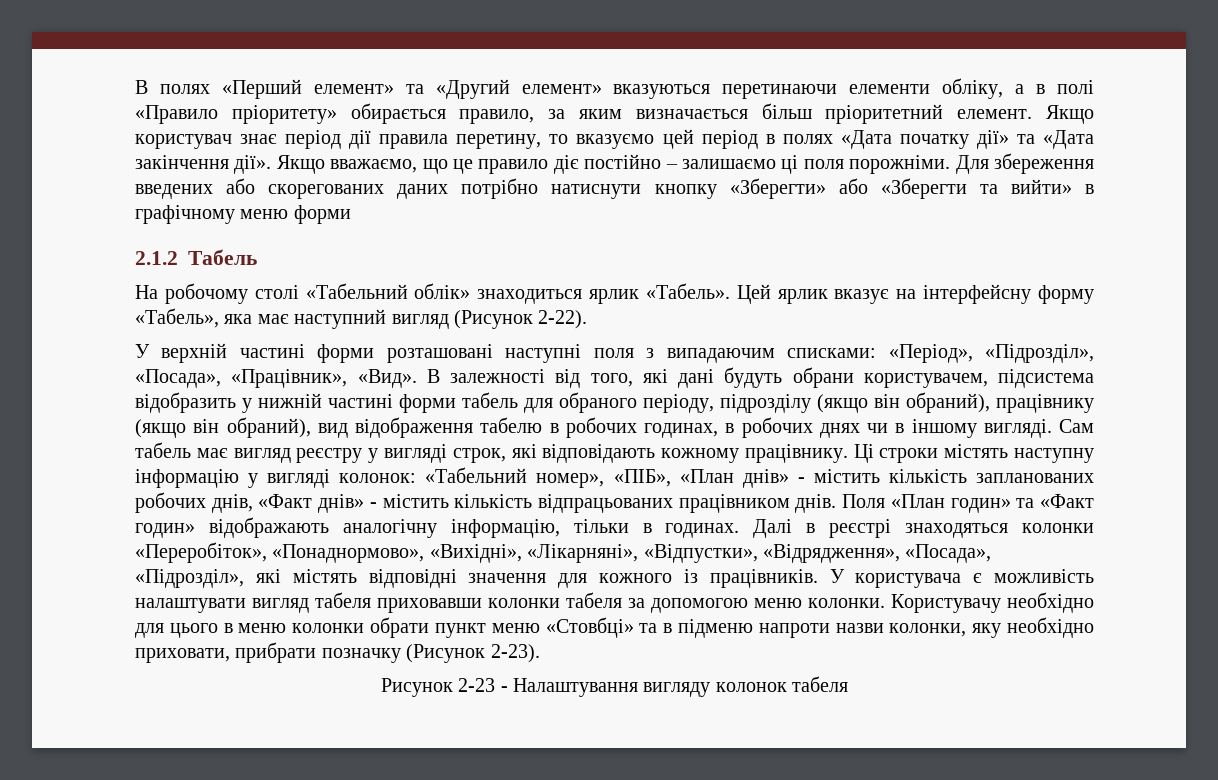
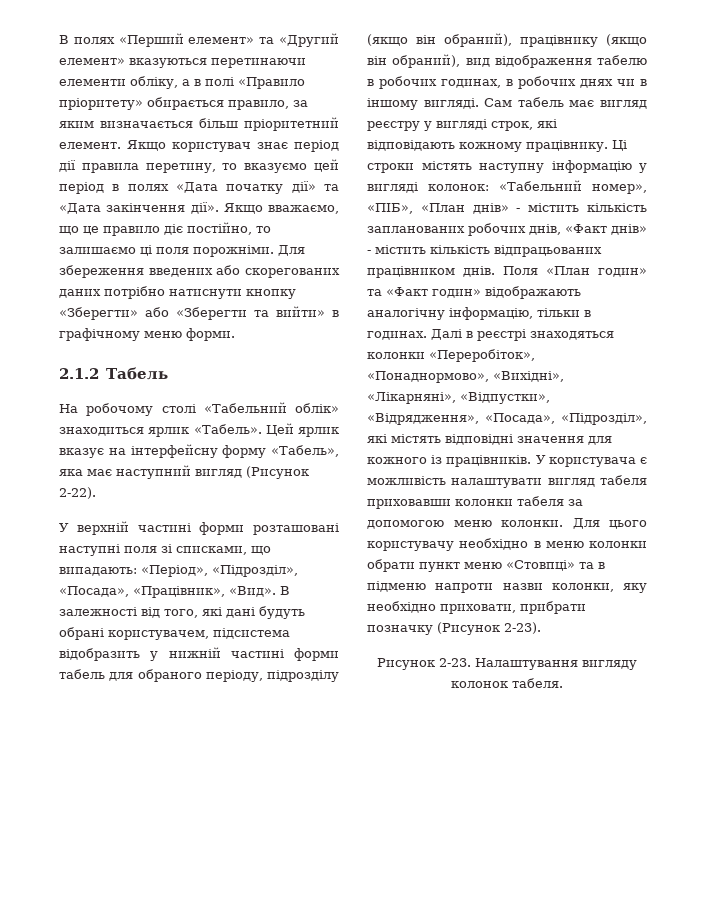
[584,154,678,169] постійно – -> [187,222,271,235] постійно, то
[293,205,351,224] форми -> [186,328,235,341] форми.
[646,348,877,363] з випадаючим списками: -> [161,544,271,555] [59,567,137,576] зі списками, що випадають:
[792,367,854,388] обрани -> [59,627,104,640] обрані
[891,592,1094,613] [135,623,218,638] Користувачу необхідно для цього -> [572,518,647,529] [367,538,529,551] Для цього користувачу необхідно
[545,617,634,638] «Стовбці» -> [506,560,575,571] «Стовпці»
[458,678,508,692] 2-23 - -> [439,658,471,667] 2-23.
[792,676,849,692] табеля -> [512,678,563,688] табеля.

